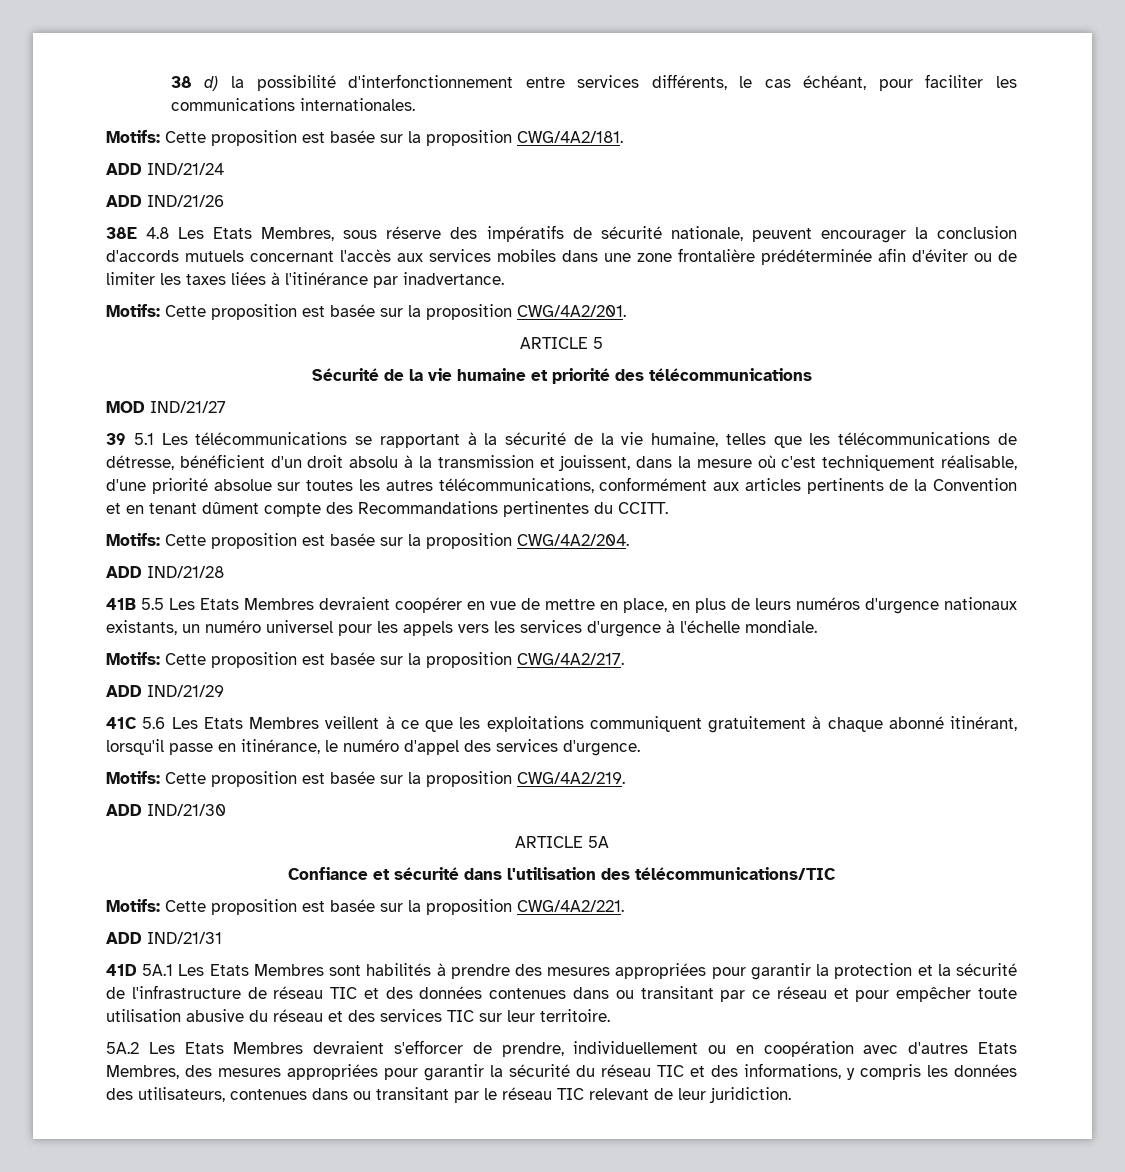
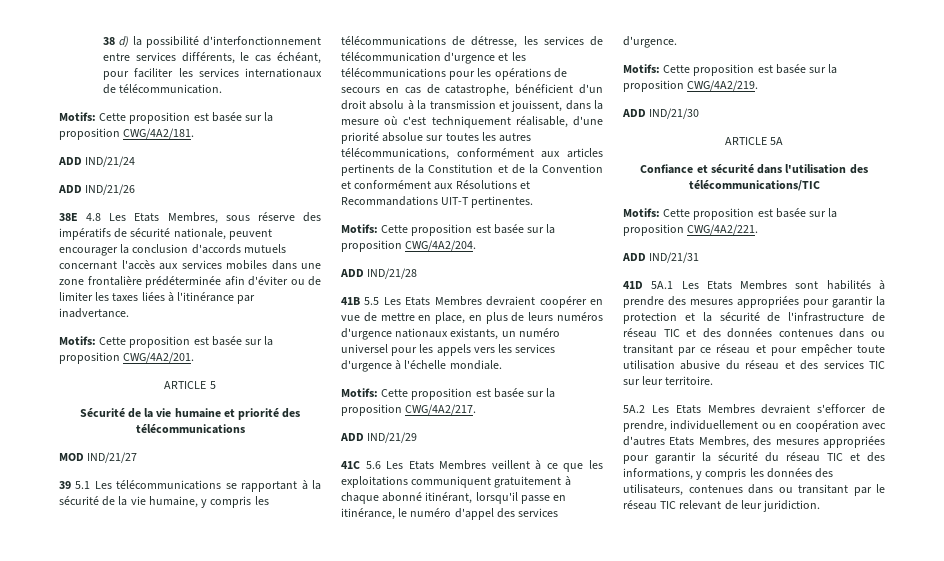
[170,98,415,111] communications internationales. -> [198,68,322,78] [103,84,223,94] services internationaux de télécommunication.
[725,433,802,448] telles que -> [201,496,252,508] y compris
(174, 462) none -> [523,36,603,46] [341,52,526,64] [341,68,567,80] [341,84,510,96] les services de télécommunication d'urgence et les télécommunications pour les opérations de secours en cas de catastrophe,
[933,478,1018,491] [106,501,668,517] Convention et en tenant dûment compte des Recommandations pertinentes du CCITT. -> [428,164,603,174] [341,180,530,190] [341,196,534,208] Constitution et de la Convention et conformément aux Résolutions et Recommandations UIT-T pertinentes.

